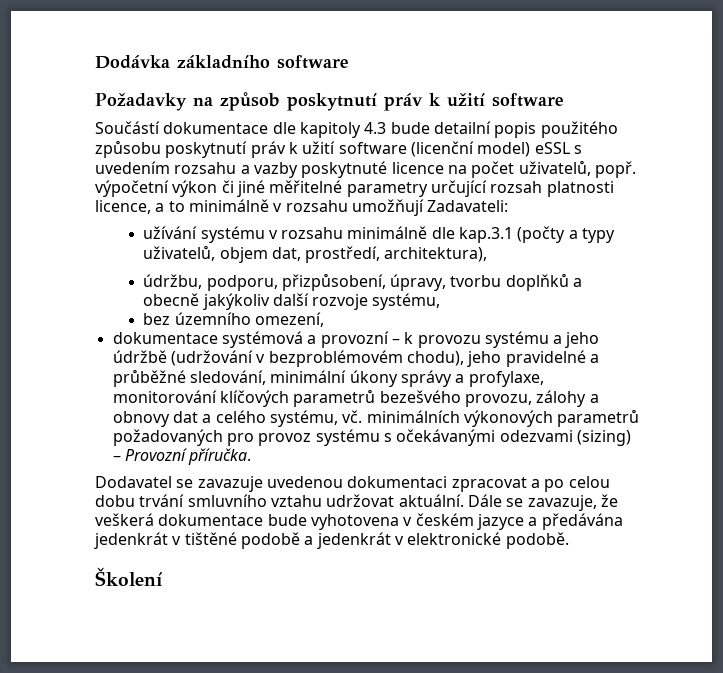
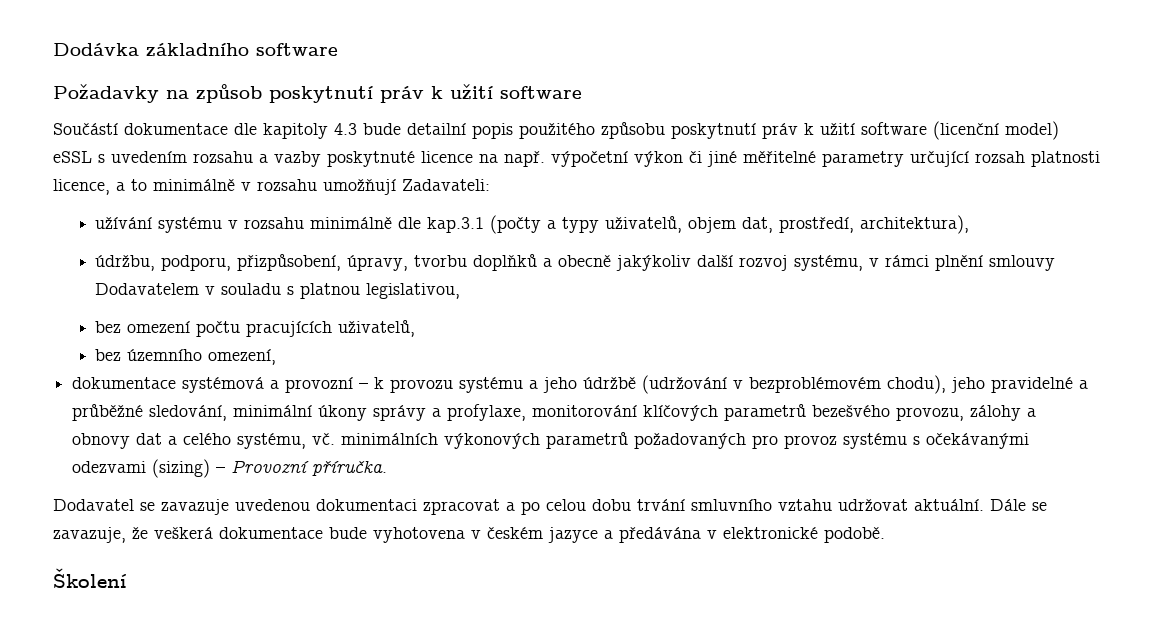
[471,160,636,178] počet uživatelů, popř. -> [504,151,545,167] např.
[312,293,441,310] rozvoje systému, -> [739,255,1056,271] [95,283,461,299] [95,320,416,337] rozvoj systému, v rámci plnění smlouvy Dodavatelem v souladu s platnou legislativou, // bez omezení počtu pracujících uživatelů,
[94,532,391,549] jedenkrát v tištěné podobě a jedenkrát -> (701, 535) none

